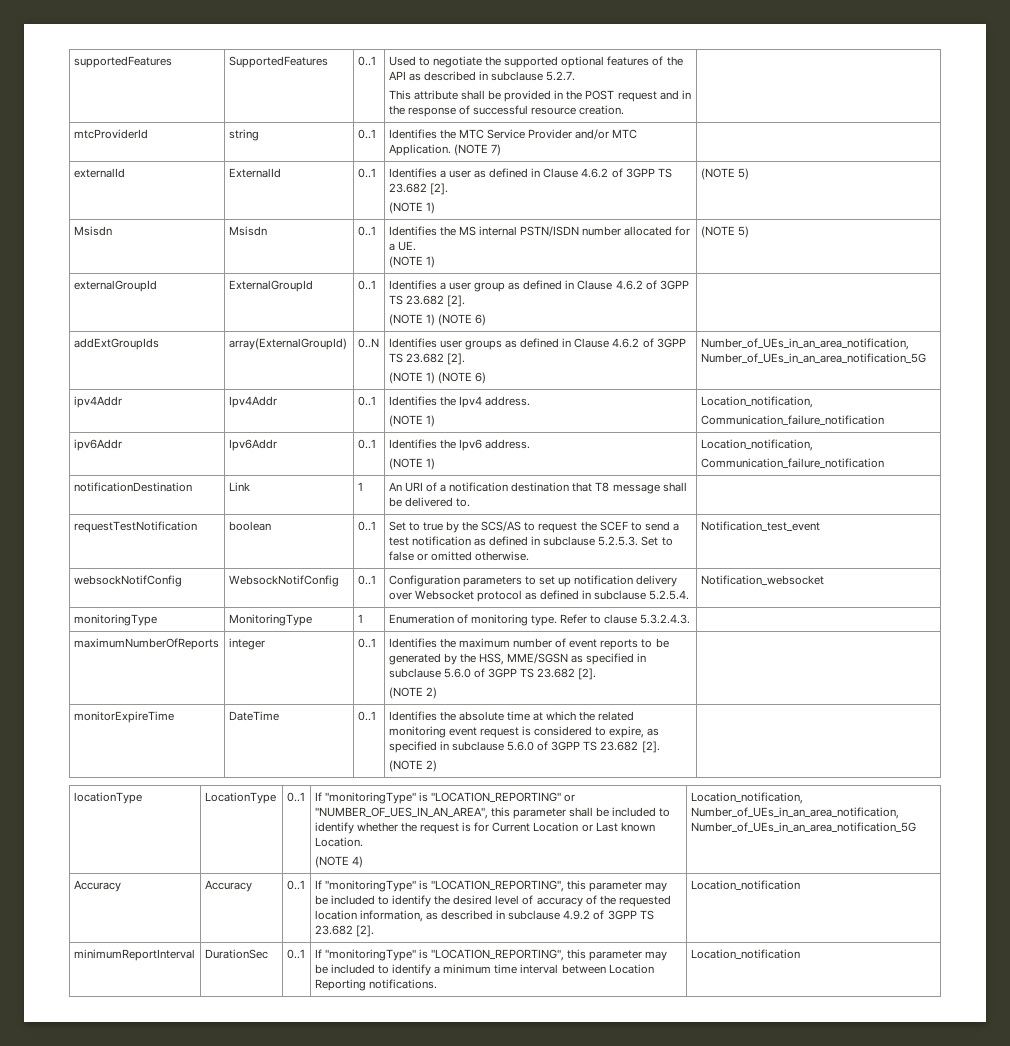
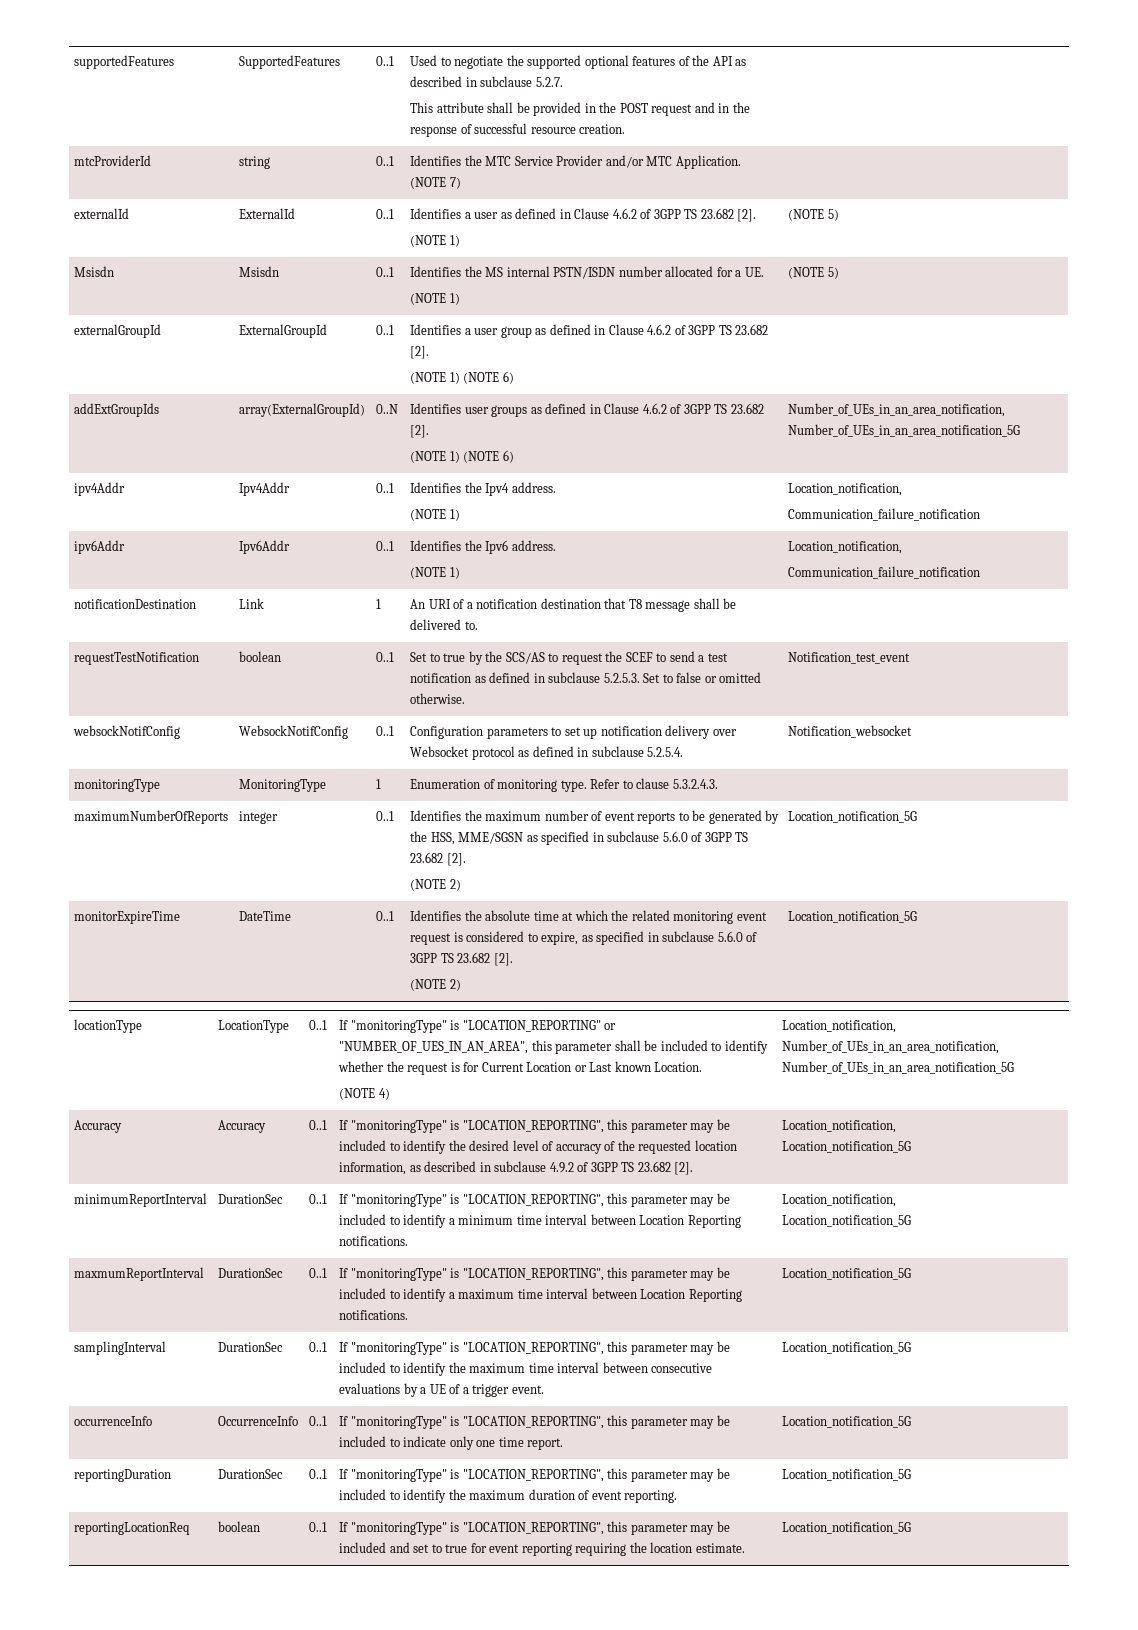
(437, 693) none -> [788,811,918,823] Location_notification_5G
(437, 766) none -> [788,911,918,923] Location_notification_5G
[690,880,800,890] Location_notification -> [782,1120,897,1133] [782,1141,912,1153] Location_notification, // Location_notification_5G
[690,949,800,959] Location_notification -> [782,1194,897,1207] [782,1215,912,1227] [74,1267,205,1281] [218,1268,284,1278] [309,1268,328,1278] [339,1267,730,1281] [339,1288,742,1302] [339,1310,409,1320] [782,1268,912,1280] [74,1341,167,1355] [218,1342,284,1352] [309,1342,328,1352] [339,1341,730,1355] [339,1362,713,1376] [339,1383,544,1397] [782,1342,912,1354] [74,1416,153,1426] [218,1416,299,1426] [309,1416,328,1426] [339,1415,730,1429] [339,1436,564,1450] [782,1416,912,1428] [74,1469,172,1482] [218,1469,284,1479] [309,1469,328,1479] [339,1468,730,1482] [339,1489,678,1503] [782,1469,912,1481] [74,1522,191,1535] [218,1521,261,1532] [309,1522,328,1532] [339,1521,730,1535] [339,1542,745,1556] [782,1522,912,1534] Location_notification, // Location_notification_5G // maxmumReportInterval | DurationSec | 0..1 | If "monitoringType" is "LOCATION_REPORTING", this parameter may be included to identify a maximum time interval between Location Reporting notifications. | Location_notification_5G // samplingInterval | DurationSec | 0..1 | If "monitoringType" is "LOCATION_REPORTING", this parameter may be included to identify the maximum time interval between consecutive evaluations by a UE of a trigger event. | Location_notification_5G // occurrenceInfo | OccurrenceInfo | 0..1 | If "monitoringType" is "LOCATION_REPORTING", this parameter may be included to indicate only one time report. | Location_notification_5G // reportingDuration | DurationSec | 0..1 | If "monitoringType" is "LOCATION_REPORTING", this parameter may be included to identify the maximum duration of event reporting. | Location_notification_5G // reportingLocationReq | boolean | 0..1 | If "monitoringType" is "LOCATION_REPORTING", this parameter may be included and set to true for event reporting requiring the location estimate. | Location_notification_5G

